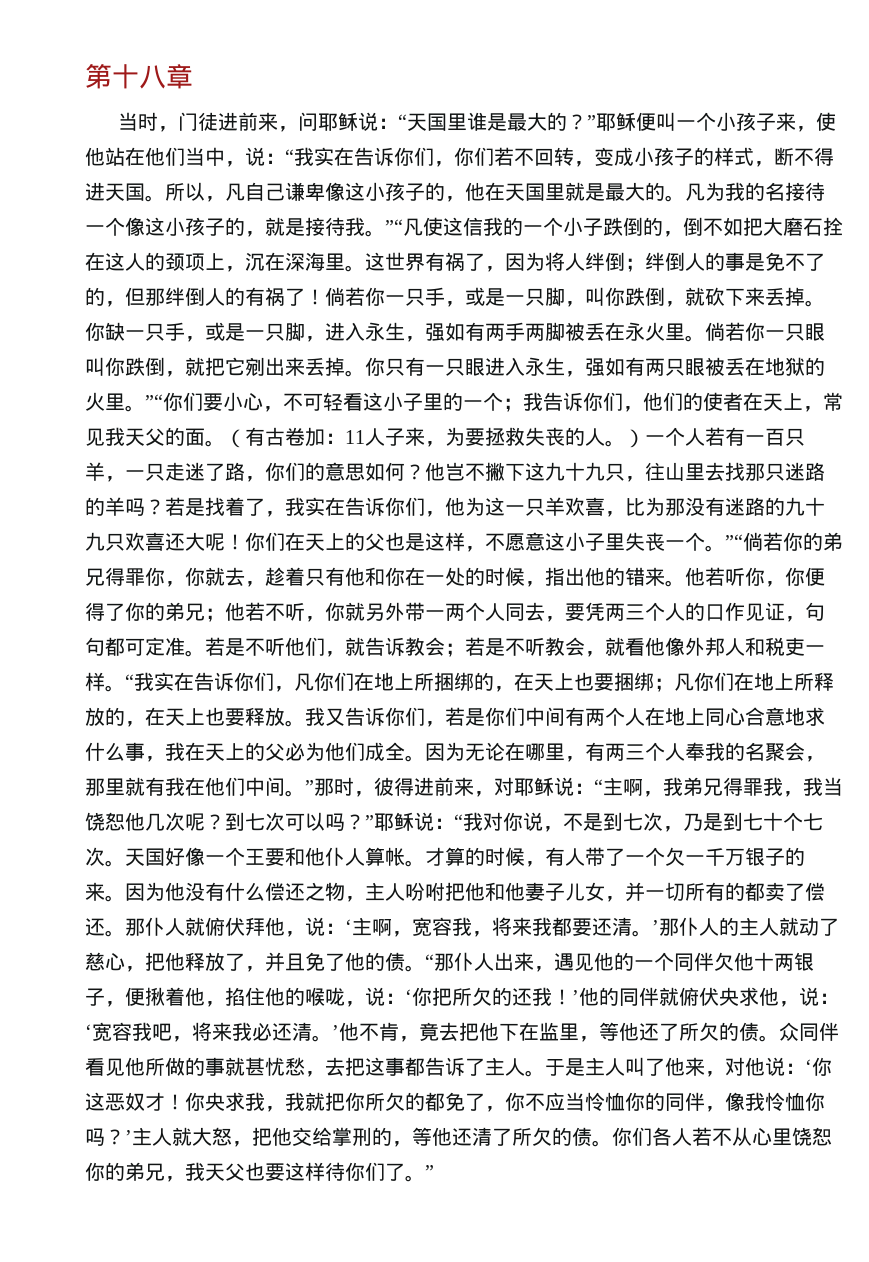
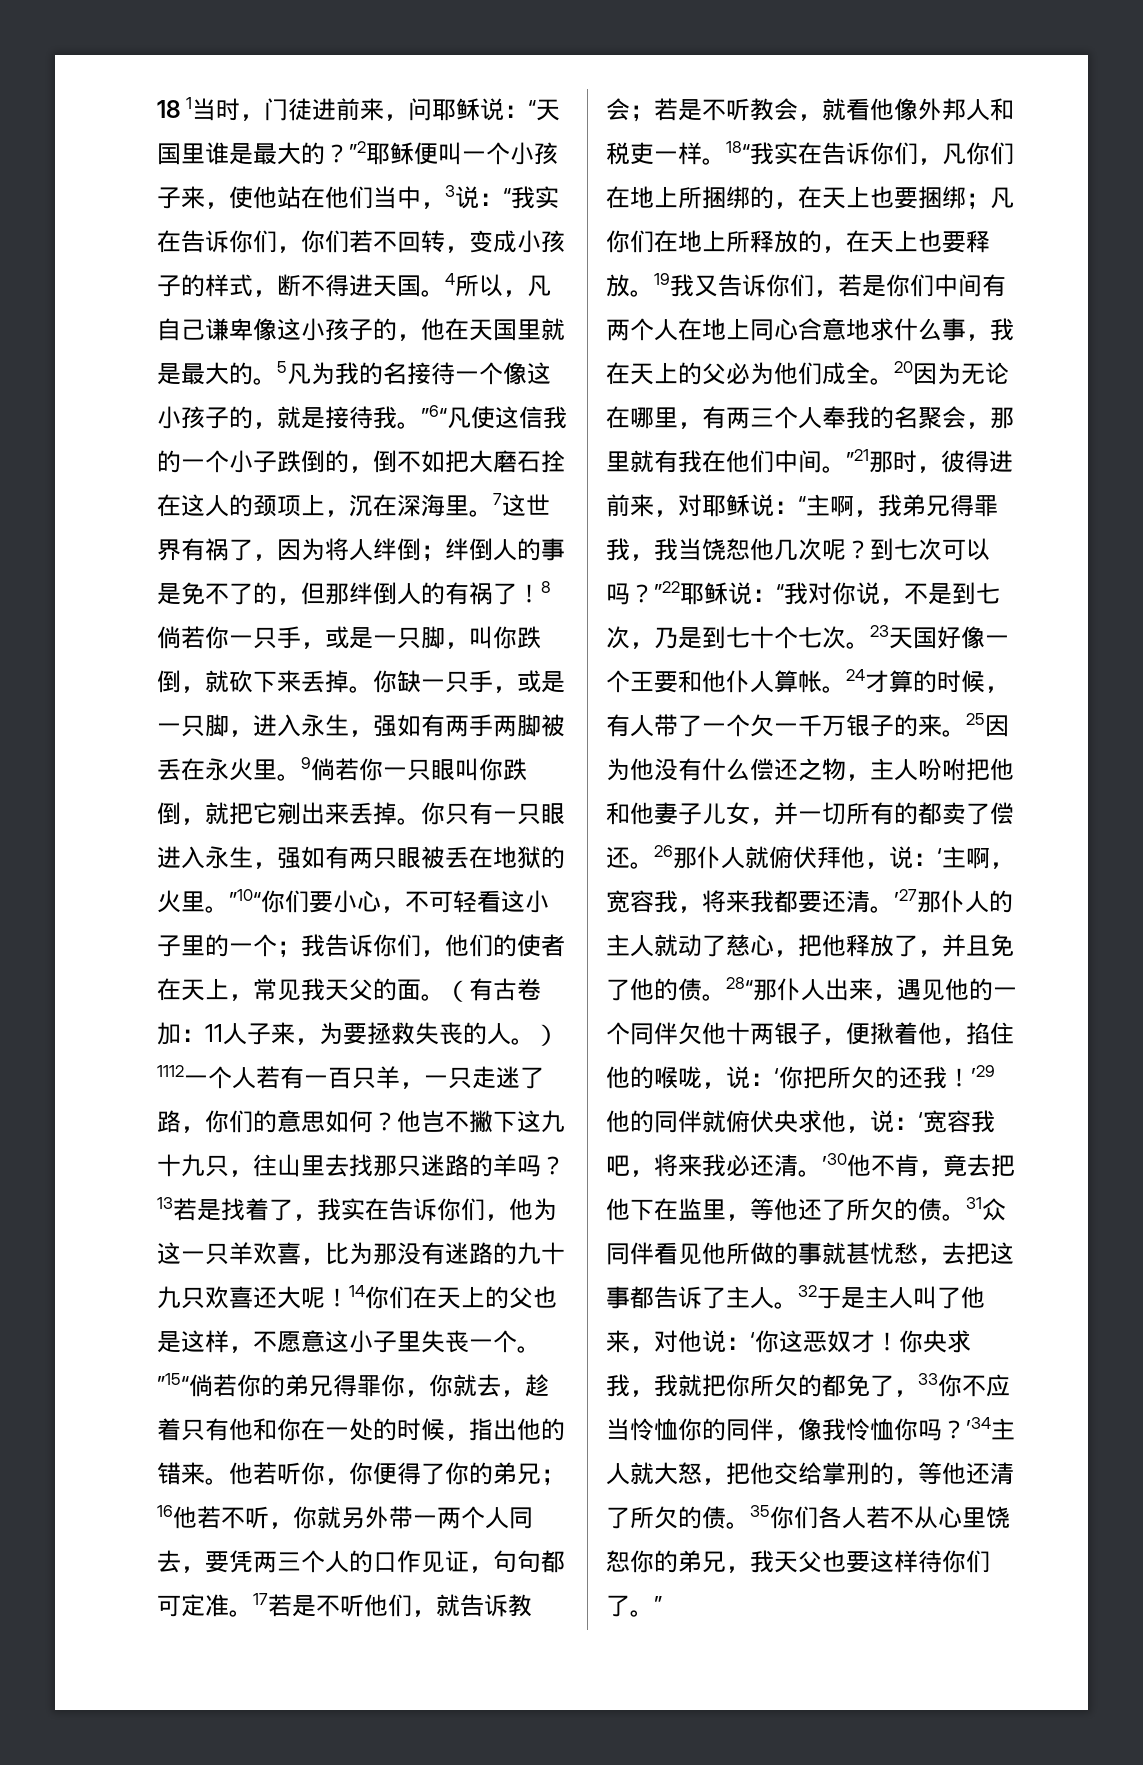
[85,63,193,89] 第十八章 // -> [157,97,193,118] 18 1
[587,115,597,129] ” -> [349,141,366,162] ”2
(245, 164) none -> [445,185,455,197] 3
(165, 198) none -> [445,273,455,285] 4
(685, 198) none -> [277,361,287,373] 5
[385,219,403,234] ”“ -> [421,405,447,426] ”6“
(365, 268) none -> [493,493,502,505] 7
(325, 297) none -> [541,581,551,593] 8
(705, 338) none -> [301,757,311,769] 9
[145,394,163,409] ”“ -> [229,889,261,910] ”10“
(645, 438) none -> [157,1065,184,1077] 1112
(165, 507) none -> [157,1197,173,1209] 13
(245, 542) none -> [349,1285,365,1297] 14
[725,534,743,549] ”“ -> [157,1373,189,1394] ”15“
(225, 615) none -> [157,1505,173,1517] 16
(205, 653) none -> [253,1593,268,1605] 17
[125,674,134,689] “ -> [726,141,750,162] 18“
(305, 723) none -> [654,273,670,285] 19
(425, 758) none -> [894,361,913,373] 20
[305,780,314,794] ” -> [846,449,869,470] ”21
[365,815,374,829] ” -> [654,581,680,602] ”22
(125, 863) none -> [870,625,889,637] 23
(425, 863) none -> [846,669,865,681] 24
(125, 898) none -> [966,713,985,725] 25
(125, 933) none -> [654,845,673,857] 26
[652,920,659,934] ’ -> [894,889,917,910] ’27
[425,954,434,969] “ -> [726,977,753,998] 28“
[572,990,579,1004] ’ -> [971,1065,995,1086] ’29
[332,1025,339,1039] ’ -> [822,1153,847,1174] ’30
(779, 1038) none -> [966,1197,982,1209] 31
(545, 1073) none -> [798,1285,817,1297] 32
(505, 1109) none -> [918,1373,938,1385] 33
[125,1130,132,1144] ’ -> [966,1417,991,1438] ’34
(612, 1143) none -> [750,1505,770,1517] 35

